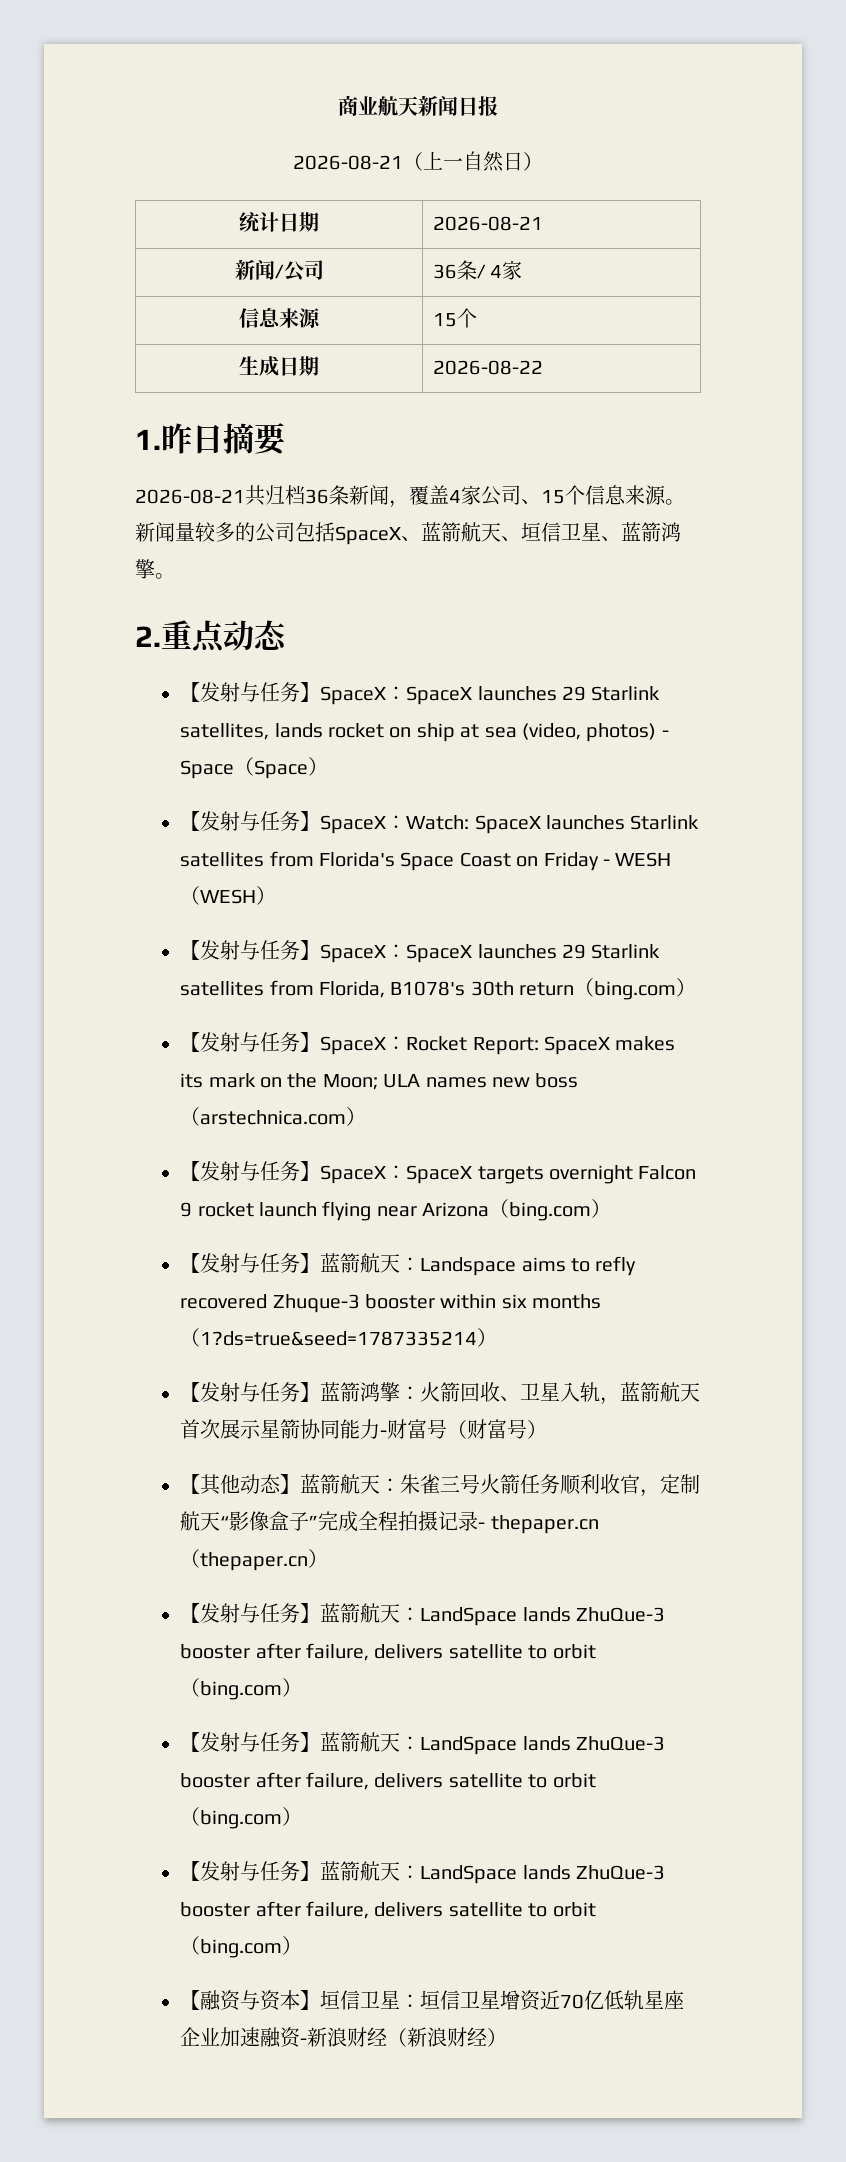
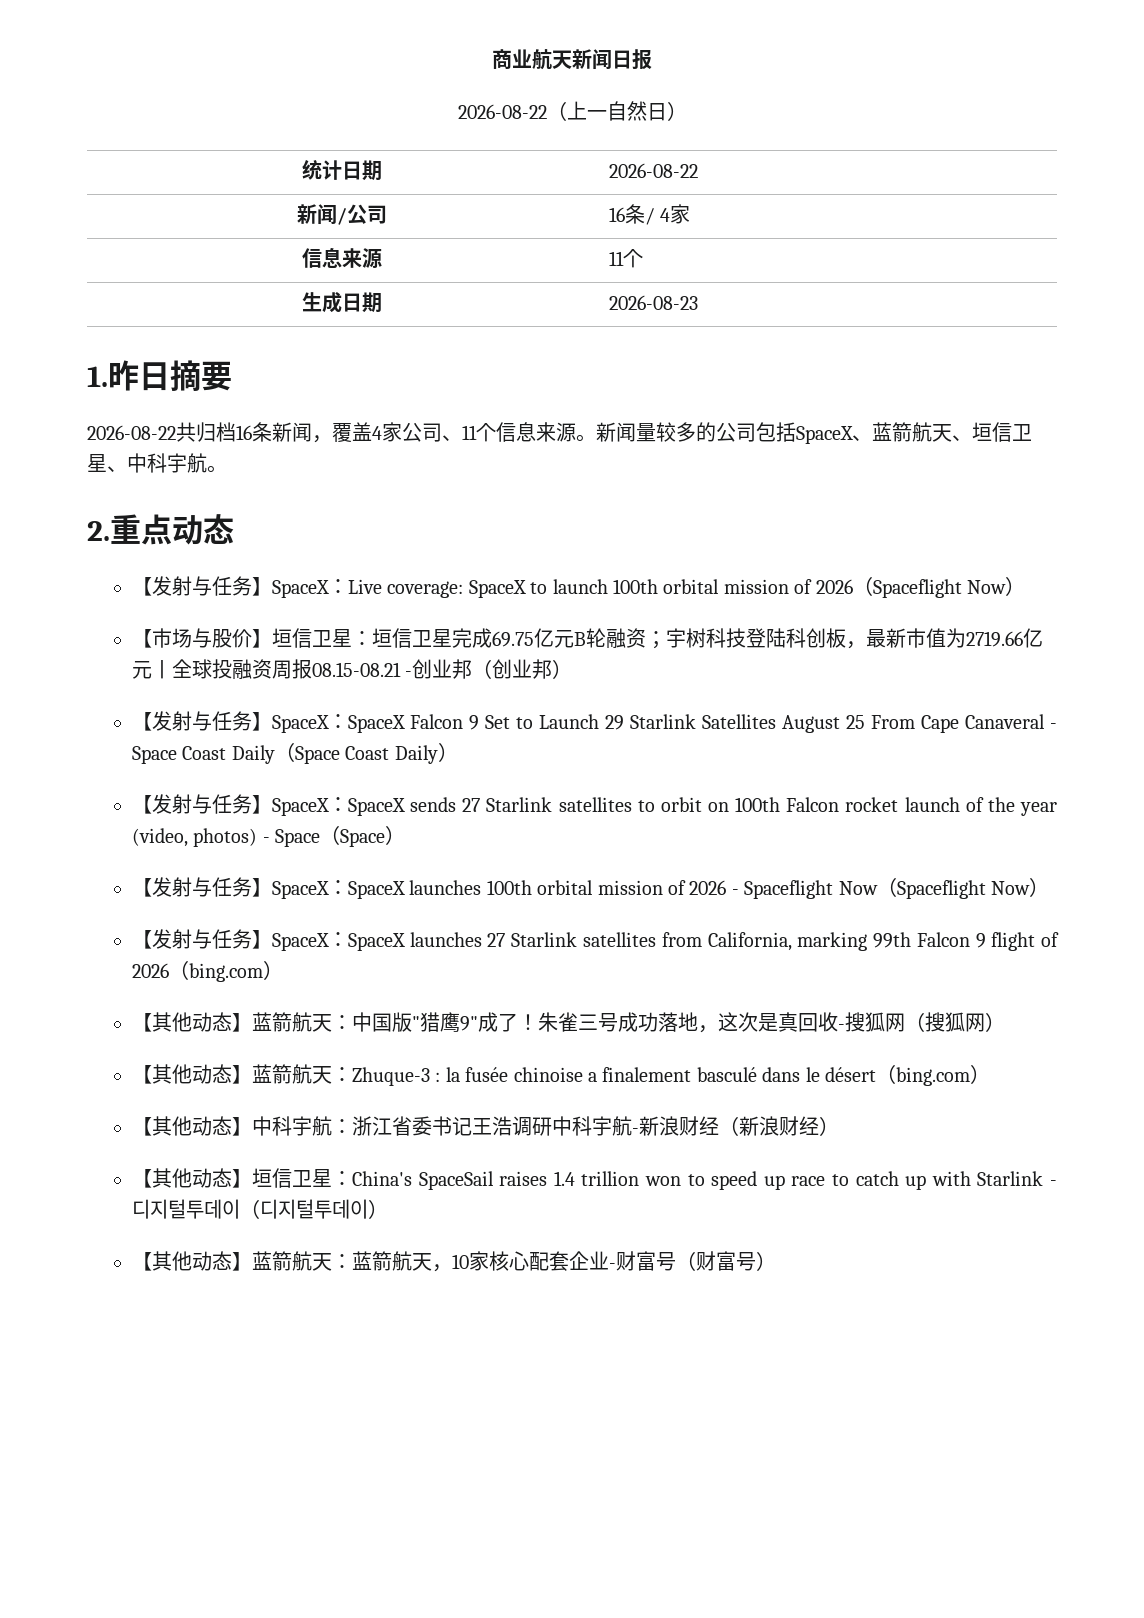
[293,155,403,170] 2026-08-21 -> [457,104,547,119] 2026-08-22
[432,216,543,231] 2026-08-21 -> [608,163,698,178] 2026-08-22
[432,264,457,279] 36 -> [608,207,625,222] 16
[432,313,457,327] 15 -> [608,251,624,266] 11
[432,360,543,375] 2026-08-22 -> [608,295,698,310] 2026-08-23
[135,485,329,506] 2026-08-21共归档36 -> [87,422,252,442] 2026-08-22共归档16
[541,490,565,504] 15 -> [462,425,477,440] 11
[621,522,681,542] [135,559,155,579] 蓝箭鸿擎 -> [127,453,207,473] 中科宇航
[406,686,661,705] [180,723,517,742] SpaceX launches 29 Starlink satellites, lands rocket on ship at sea -> [347,576,1025,598] [131,628,1043,649] [131,659,573,679] [131,711,1057,733] [131,742,458,764] [131,794,1057,816] Live coverage: SpaceX to launch 100th orbital mission of 2026（Spaceflight Now） // 【市场与股价】垣信卫星：垣信卫星完成69.75亿元B轮融资；宇树科技登陆科创板，最新市值为2719.66亿元丨全球投融资周报08.15-08.21 -创业邦（创业邦） // 【发射与任务】SpaceX：SpaceX Falcon 9 Set to Launch 29 Starlink Satellites August 25 From Cape Canaveral - Space Coast Daily（Space Coast Daily） // 【发射与任务】SpaceX：SpaceX sends 27 Starlink satellites to orbit on 100th Falcon rocket launch of the year
[406,815,700,834] [180,851,672,871] [180,886,277,905] [180,940,661,963] [180,978,697,1000] [180,1032,676,1055] [180,1073,579,1090] [180,1107,367,1126] [180,1161,697,1184] [180,1199,612,1221] [180,1253,637,1276] [180,1294,602,1313] [180,1328,498,1347] [180,1382,701,1405] [180,1419,548,1439] [180,1474,701,1497] [180,1511,599,1534] [180,1549,329,1571] [180,1603,665,1626] [180,1643,596,1661] [180,1678,303,1700] [180,1732,665,1755] [180,1772,596,1790] [180,1807,303,1829] [180,1861,665,1884] [180,1901,596,1919] [180,1936,303,1958] [180,1990,685,2011] [180,2027,302,2048] Watch: SpaceX launches Starlink satellites from Florida's Space Coast on Friday - WESH（WESH） // 【发射与任务】SpaceX：SpaceX launches 29 Starlink satellites from Florida, B1078's 30th return（bing.com） // 【发射与任务】SpaceX：Rocket Report: SpaceX makes its mark on the Moon; ULA names new boss（arstechnica.com） // 【发射与任务】SpaceX：SpaceX targets overnight Falcon 9 rocket launch flying near Arizona（bing.com） // 【发射与任务】蓝箭航天：Landspace aims to refly recovered Zhuque-3 booster within six months（1?ds=true&seed=1787335214） // 【发射与任务】蓝箭鸿擎：火箭回收、卫星入轨，蓝箭航天首次展示星箭协同能力-财富号（财富号） // 【其他动态】蓝箭航天：朱雀三号火箭任务顺利收官，定制航天“影像盒子”完成全程拍摄记录- thepaper.cn（thepaper.cn） // 【发射与任务】蓝箭航天：LandSpace lands ZhuQue-3 booster after failure, delivers satellite to orbit（bing.com） // 【发射与任务】蓝箭航天：LandSpace lands ZhuQue-3 booster after failure, delivers satellite to orbit（bing.com） // 【发射与任务】蓝箭航天：LandSpace lands ZhuQue-3 booster after failure, delivers satellite to orbit（bing.com） // 【融资与资本】垣信卫星：垣信卫星增资近70亿低轨星座企业加速融资 -> [347,877,1049,899] [131,929,1059,951] [131,960,283,982] [131,1012,1005,1033] [131,1064,990,1086] [131,1116,632,1136] SpaceX launches 100th orbital mission of 2026 - Spaceflight Now（Spaceflight Now） // 【发射与任务】SpaceX：SpaceX launches 27 Starlink satellites from California, marking 99th Falcon 9 flight of 2026（bing.com） // 【其他动态】蓝箭航天：中国版"猎鹰9"成了！朱雀三号成功落地，这次是真回收-搜狐网（搜狐网） // 【其他动态】蓝箭航天：Zhuque-3 : la fusée chinoise a finalement basculé dans le désert（bing.com） // 【其他动态】中科宇航：浙江省委书记王浩调研中科宇航
(508, 2037) none -> [131,1168,1058,1190] [131,1199,388,1219] [131,1251,776,1272] // 【其他动态】垣信卫星：China's SpaceSail raises 1.4 trillion won to speed up race to catch up with Starlink - 디지털투데이（디지털투데이） // 【其他动态】蓝箭航天：蓝箭航天，10家核心配套企业-财富号（财富号）

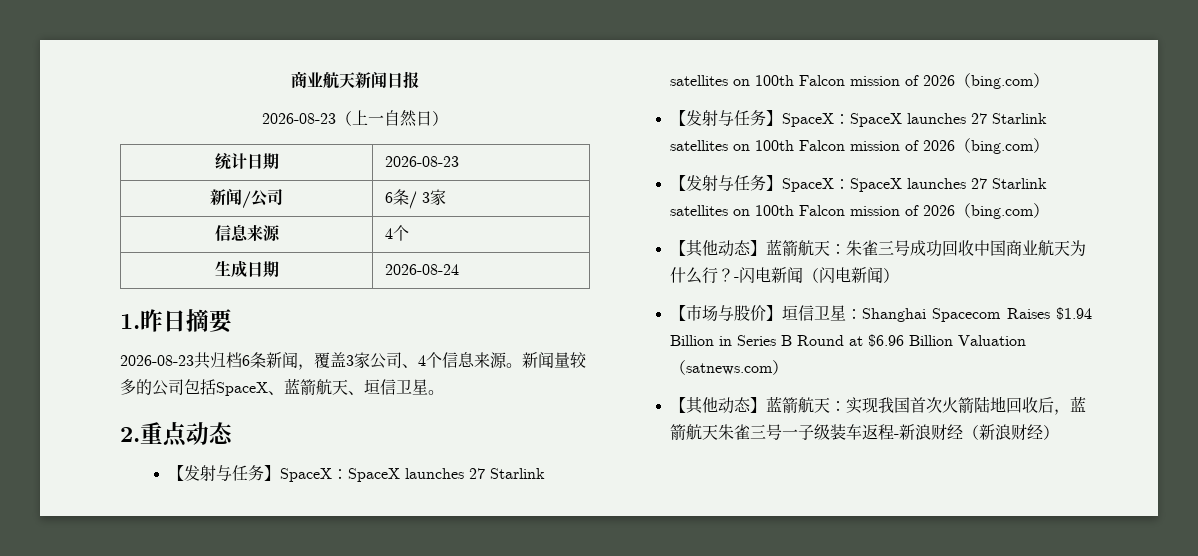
[457,104,547,119] 2026-08-22 -> [262,113,336,124] 2026-08-23
[608,163,698,178] 2026-08-22 -> [384,156,459,167] 2026-08-23
[608,204,670,225] 16条/ 4 -> [384,189,430,209] 6条/ 3
[608,251,624,266] 11 -> [384,228,393,239] 4
[608,295,698,310] 2026-08-23 -> [384,264,459,275] 2026-08-24
[87,422,252,442] 2026-08-22共归档16 -> [120,352,250,369] 2026-08-23共归档6
[372,426,382,440] 4 -> [346,355,354,366] 3
[462,425,477,440] 11 -> [418,355,426,366] 4
[107,453,207,473] 、中科宇航 -> (428, 387) none
[347,576,1025,598] [131,628,1043,649] [131,659,573,679] [131,711,1057,733] [131,742,458,764] [131,794,1057,816] [131,825,406,847] [131,877,1030,899] Live coverage: SpaceX to launch 100th orbital mission of 2026（Spaceflight Now） // 【市场与股价】垣信卫星：垣信卫星完成69.75亿元B轮融资；宇树科技登陆科创板，最新市值为2719.66亿元丨全球投融资周报08.15-08.21 -创业邦（创业邦） // 【发射与任务】SpaceX：SpaceX Falcon 9 Set to Launch 29 Starlink Satellites August 25 From Cape Canaveral - Space Coast Daily（Space Coast Daily） // 【发射与任务】SpaceX：SpaceX sends 27 Starlink satellites to orbit on 100th Falcon rocket launch of the year (video, photos) - Space（Space） // 【发射与任务】SpaceX：SpaceX launches 100th orbital mission of 2026 - Spaceflight Now（Spaceflight Now -> [348,468,546,482] [670,73,1035,89] SpaceX launches 27 Starlink satellites on 100th Falcon mission of 2026（bing.com
[661,932,1036,951] from California, marking 99th Falcon 9 flight -> [733,138,1050,154] [670,175,1048,192] [670,205,901,216] on 100th Falcon mission of 2026（bing.com） // 【发射与任务】SpaceX：SpaceX launches 27 Starlink satellites on 100th Falcon mission
[351,1012,1005,1033] [131,1064,990,1086] [131,1116,632,1136] 中国版"猎鹰9"成了！朱雀三号成功落地，这次是真回收-搜狐网（搜狐网） // 【其他动态】蓝箭航天：Zhuque-3 : la fusée chinoise a finalement basculé dans le désert（bing.com） // 【其他动态】中科宇航：浙江省委书记王浩调研中科宇航 -> [846,240,1087,257] [670,267,900,284] [670,305,1092,322] [670,334,1027,347] [670,360,789,375] [670,396,1087,415] [670,424,895,440] 朱雀三号成功回收中国商业航天为什么行？-闪电新闻（闪电新闻） // 【市场与股价】垣信卫星：Shanghai Spacecom Raises $1.94 Billion in Series B Round at $6.96 Billion Valuation（satnews.com） // 【其他动态】蓝箭航天：实现我国首次火箭陆地回收后，蓝箭航天朱雀三号一子级装车返程
[131,1168,1058,1190] [131,1199,388,1219] [131,1251,776,1272] // 【其他动态】垣信卫星：China's SpaceSail raises 1.4 trillion won to speed up race to catch up with Starlink - 디지털투데이（디지털투데이） // 【其他动态】蓝箭航天：蓝箭航天，10家核心配套企业-财富号（财富号） -> (1060, 432) none

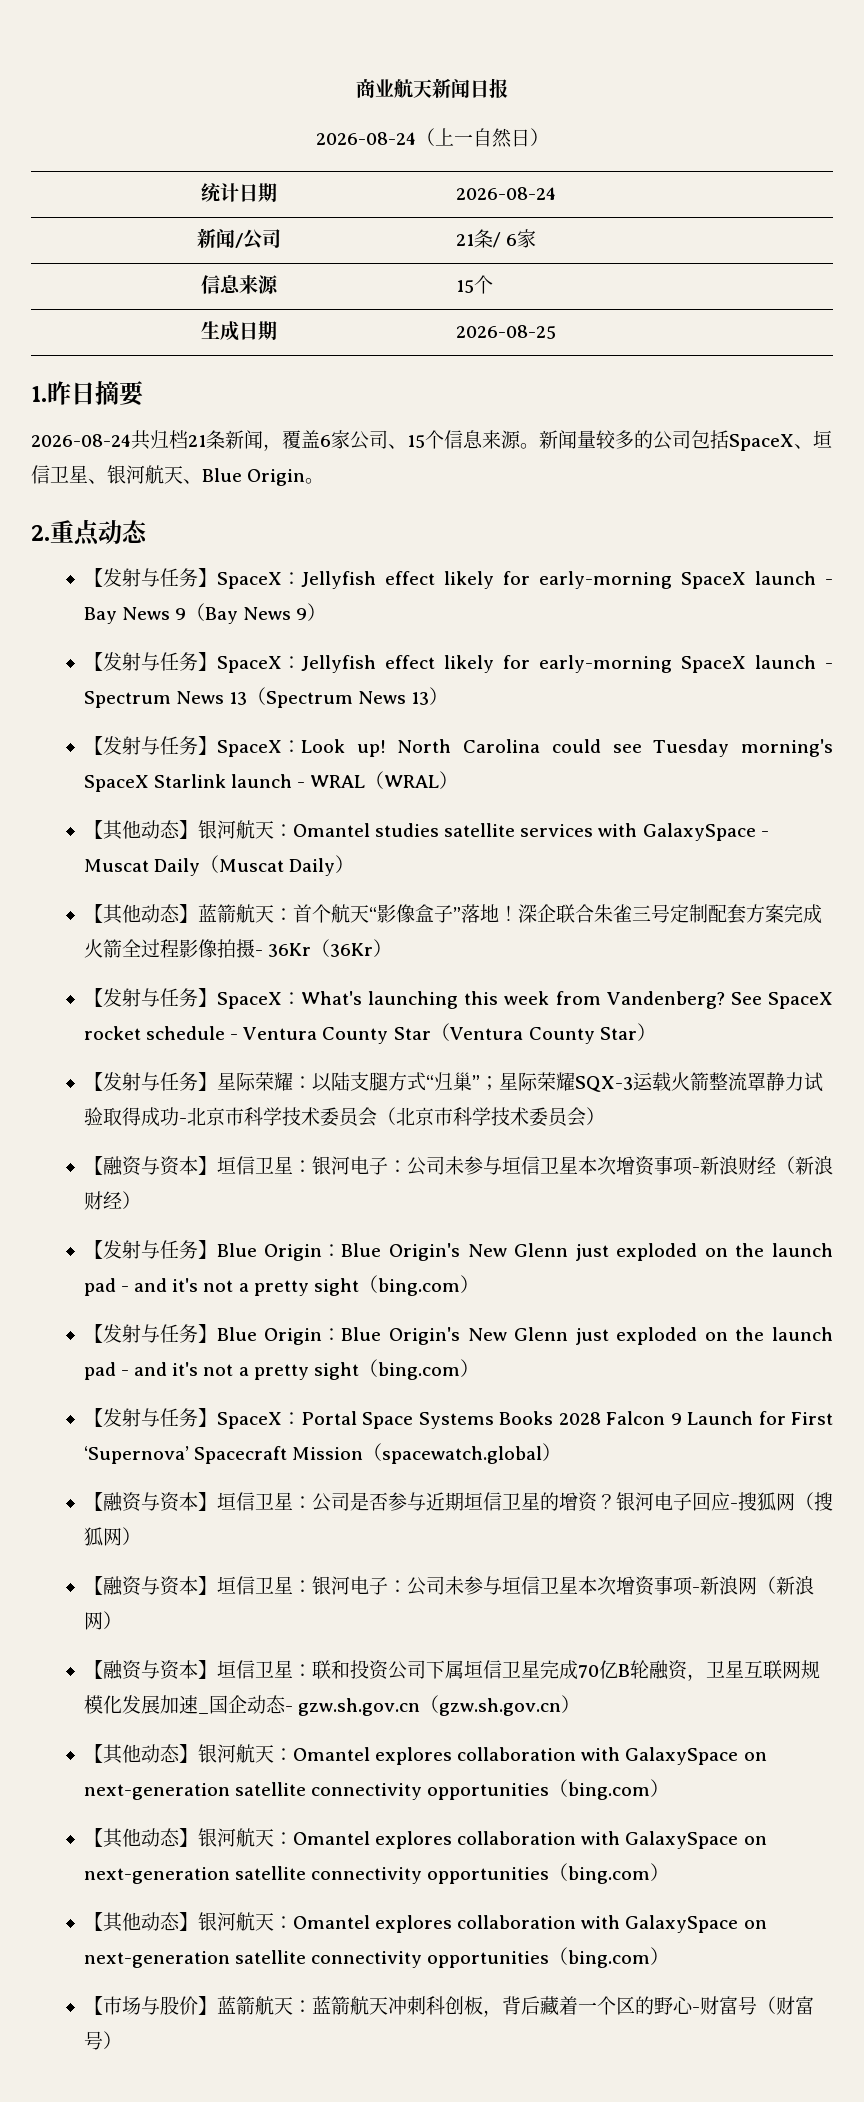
[262,113,336,124] 2026-08-23 -> [315,132,416,145] 2026-08-24
[384,156,459,167] 2026-08-23 -> [455,187,556,200] 2026-08-24
[384,189,430,209] 6条/ 3 -> [455,229,517,248] 21条/ 6
[384,228,393,239] 4 -> [455,280,474,293] 15
[384,264,459,275] 2026-08-24 -> [455,325,556,339] 2026-08-25
[120,352,250,369] 2026-08-23共归档6 -> [31,430,206,450] 2026-08-24共归档21
[346,355,354,366] 3 -> [320,435,331,447] 6
[418,355,426,366] 4 -> [407,435,425,448] 15
[284,378,428,395] 蓝箭航天、垣信卫星 -> [813,430,832,448] [31,465,306,486] 垣信卫星、银河航天、Blue Origin
[348,468,546,482] [670,73,1050,89] [670,110,1048,127] [670,138,1050,154] [670,175,1048,192] [670,203,1050,219] [670,239,1087,257] [670,267,900,284] [670,305,1092,322] [670,334,1027,347] [670,360,789,375] [670,396,1087,415] [670,424,1044,440] SpaceX launches 27 Starlink satellites on 100th Falcon mission of 2026（bing.com） // 【发射与任务】SpaceX：SpaceX launches 27 Starlink satellites on 100th Falcon mission of 2026（bing.com） // 【发射与任务】SpaceX：SpaceX launches 27 Starlink satellites on 100th Falcon mission of 2026（bing.com） // 【其他动态】蓝箭航天：朱雀三号成功回收中国商业航天为什么行？-闪电新闻（闪电新闻） // 【市场与股价】垣信卫星：Shanghai Spacecom Raises $1.94 Billion in Series B Round at $6.96 Billion Valuation（satnews.com） // 【其他动态】蓝箭航天：实现我国首次火箭陆地回收后，蓝箭航天朱雀三号一子级装车返程-新浪财经（新浪财经 -> [300,571,833,589] [83,603,327,624] [83,652,833,673] [83,687,449,708] [83,736,833,757] [83,771,459,792] [83,820,769,841] [83,855,355,876] [83,904,822,924] [83,939,392,958] [83,988,833,1009] [83,1023,656,1044] [83,1072,823,1092] [83,1107,605,1127] [83,1156,833,1176] [83,1191,141,1210] [83,1240,833,1261] [83,1275,479,1296] [83,1324,833,1345] [83,1359,479,1380] [83,1408,833,1429] [83,1443,562,1464] [83,1492,833,1512] [83,1527,141,1546] [83,1576,814,1596] [83,1611,122,1630] [83,1660,820,1681] [83,1695,580,1716] [83,1744,767,1765] [83,1779,670,1800] [83,1828,767,1849] [83,1863,670,1884] [83,1912,767,1933] [83,1947,670,1968] [83,1996,814,2017] [83,2031,103,2050] Jellyfish effect likely for early-morning SpaceX launch - Bay News 9（Bay News 9） // 【发射与任务】SpaceX：Jellyfish effect likely for early-morning SpaceX launch - Spectrum News 13（Spectrum News 13） // 【发射与任务】SpaceX：Look up! North Carolina could see Tuesday morning's SpaceX Starlink launch - WRAL（WRAL） // 【其他动态】银河航天：Omantel studies satellite services with GalaxySpace - Muscat Daily（Muscat Daily） // 【其他动态】蓝箭航天：首个航天“影像盒子”落地！深企联合朱雀三号定制配套方案完成火箭全过程影像拍摄- 36Kr（36Kr） // 【发射与任务】SpaceX：What's launching this week from Vandenberg? See SpaceX rocket schedule - Ventura County Star（Ventura County Star） // 【发射与任务】星际荣耀：以陆支腿方式“归巢”；星际荣耀SQX-3运载火箭整流罩静力试验取得成功-北京市科学技术委员会（北京市科学技术委员会） // 【融资与资本】垣信卫星：银河电子：公司未参与垣信卫星本次增资事项-新浪财经（新浪财经） // 【发射与任务】Blue Origin：Blue Origin's New Glenn just exploded on the launch pad - and it's not a pretty sight（bing.com） // 【发射与任务】Blue Origin：Blue Origin's New Glenn just exploded on the launch pad - and it's not a pretty sight（bing.com） // 【发射与任务】SpaceX：Portal Space Systems Books 2028 Falcon 9 Launch for First ‘Supernova’ Spacecraft Mission（spacewatch.global） // 【融资与资本】垣信卫星：公司是否参与近期垣信卫星的增资？银河电子回应-搜狐网（搜狐网） // 【融资与资本】垣信卫星：银河电子：公司未参与垣信卫星本次增资事项-新浪网（新浪网） // 【融资与资本】垣信卫星：联和投资公司下属垣信卫星完成70亿B轮融资，卫星互联网规模化发展加速_国企动态- gzw.sh.gov.cn（gzw.sh.gov.cn） // 【其他动态】银河航天：Omantel explores collaboration with GalaxySpace on next-generation satellite connectivity opportunities（bing.com） // 【其他动态】银河航天：Omantel explores collaboration with GalaxySpace on next-generation satellite connectivity opportunities（bing.com） // 【其他动态】银河航天：Omantel explores collaboration with GalaxySpace on next-generation satellite connectivity opportunities（bing.com） // 【市场与股价】蓝箭航天：蓝箭航天冲刺科创板，背后藏着一个区的野心-财富号（财富号

